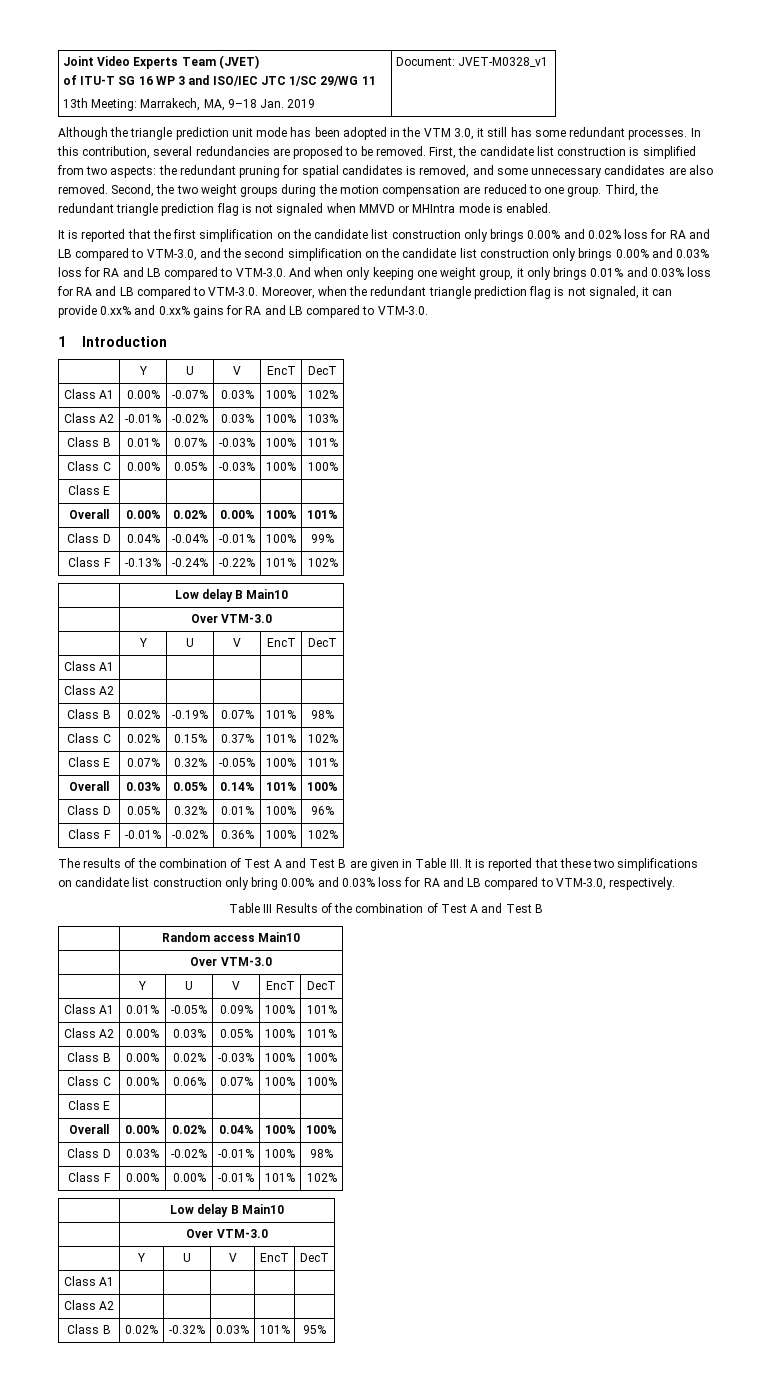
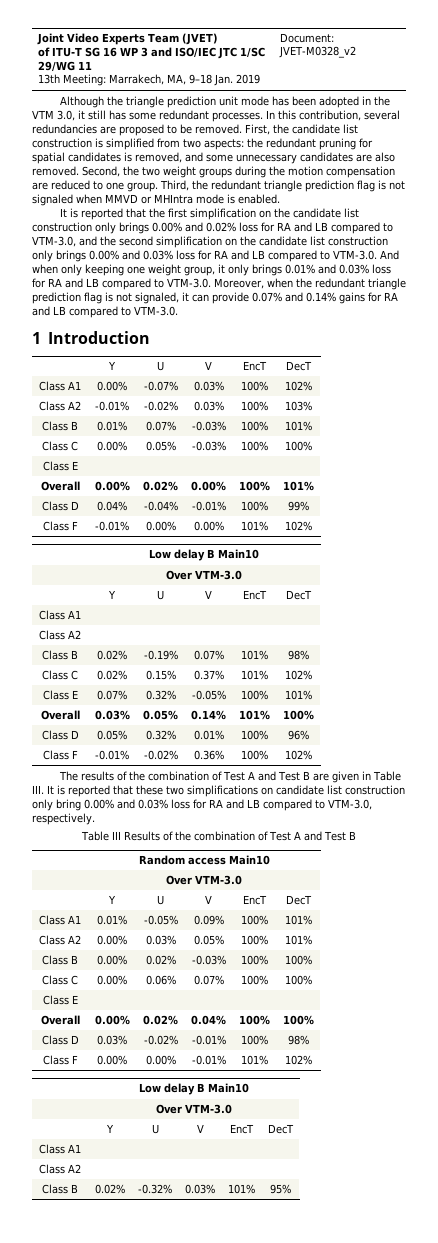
[458,57,549,67] JVET-M0328_v1 -> [279,46,357,58] JVET-M0328_v2
[100,305,190,315] 0.xx% and 0.xx% -> [252,292,336,302] 0.07% and 0.14%
[125,558,161,567] [172,558,208,567] [219,558,256,567] -0.13% | -0.24% | -0.22% -> [95,521,129,531] [145,521,176,531] [193,521,224,531] -0.01% | 0.00% | 0.00%

